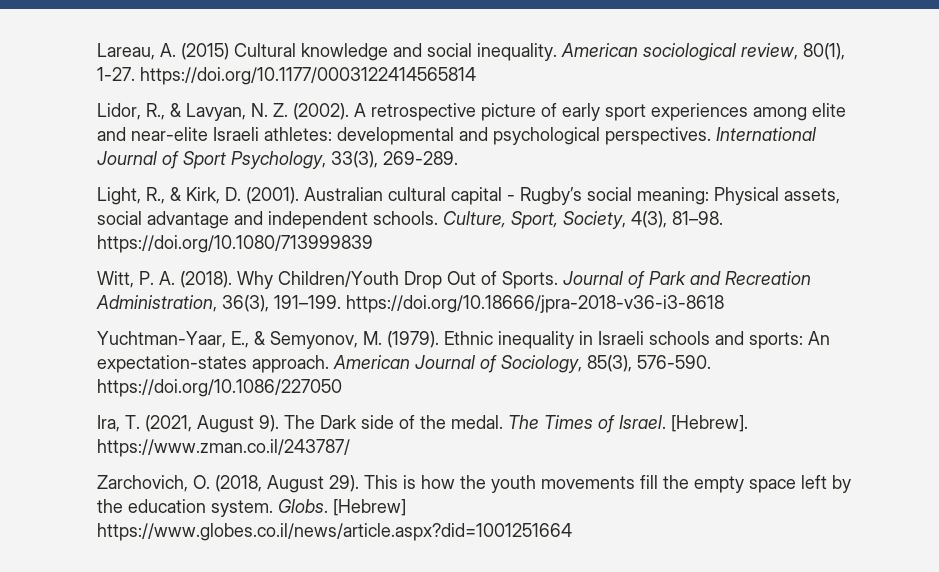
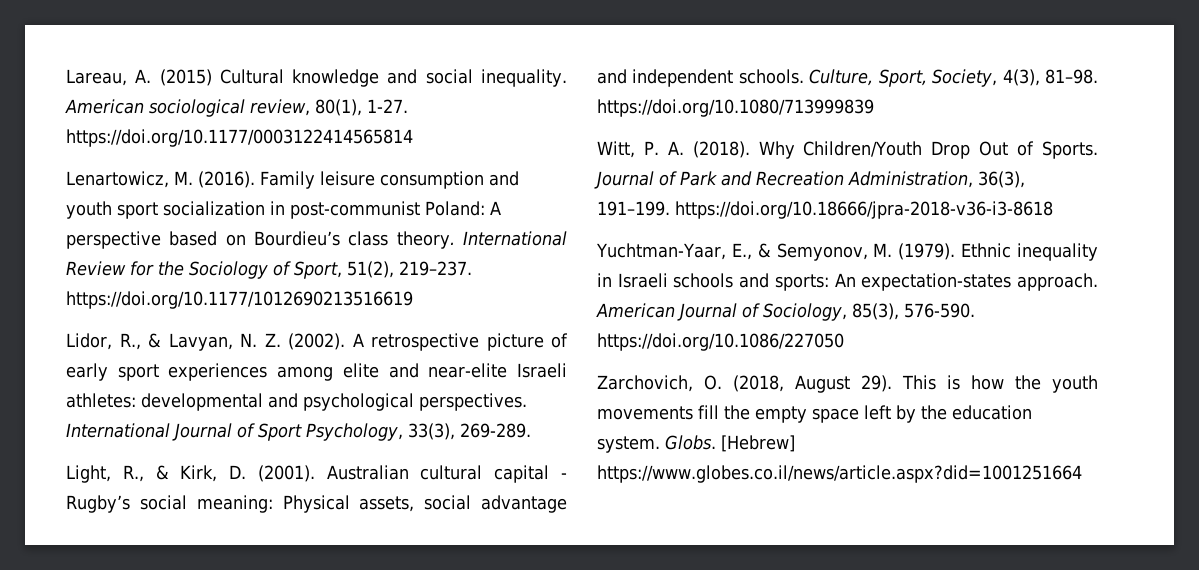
(476, 76) none -> [66,171,519,189] [66,201,501,219] [66,231,567,249] [66,261,472,279] [66,291,413,309] // Lenartowicz, M. (2016). Family leisure consumption and youth sport socialization in post-communist Poland: A perspective based on Bourdieu’s class theory. International Review for the Sociology of Sport, 51(2), 219–237. https://doi.org/10.1177/1012690213516619
[97,415,748,433] [97,439,350,457] // Ira, T. (2021, August 9). The Dark side of the medal. The Times of Israel. [Hebrew]. https://www.zman.co.il/243787/ -> (844, 342) none

